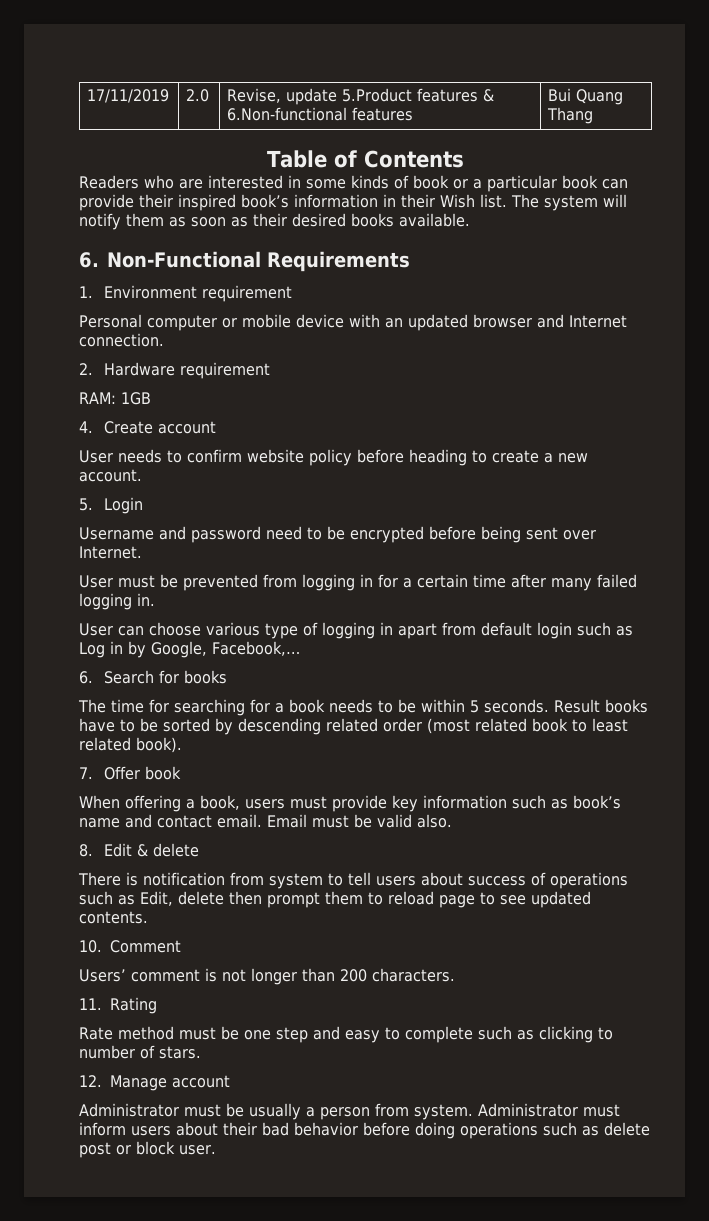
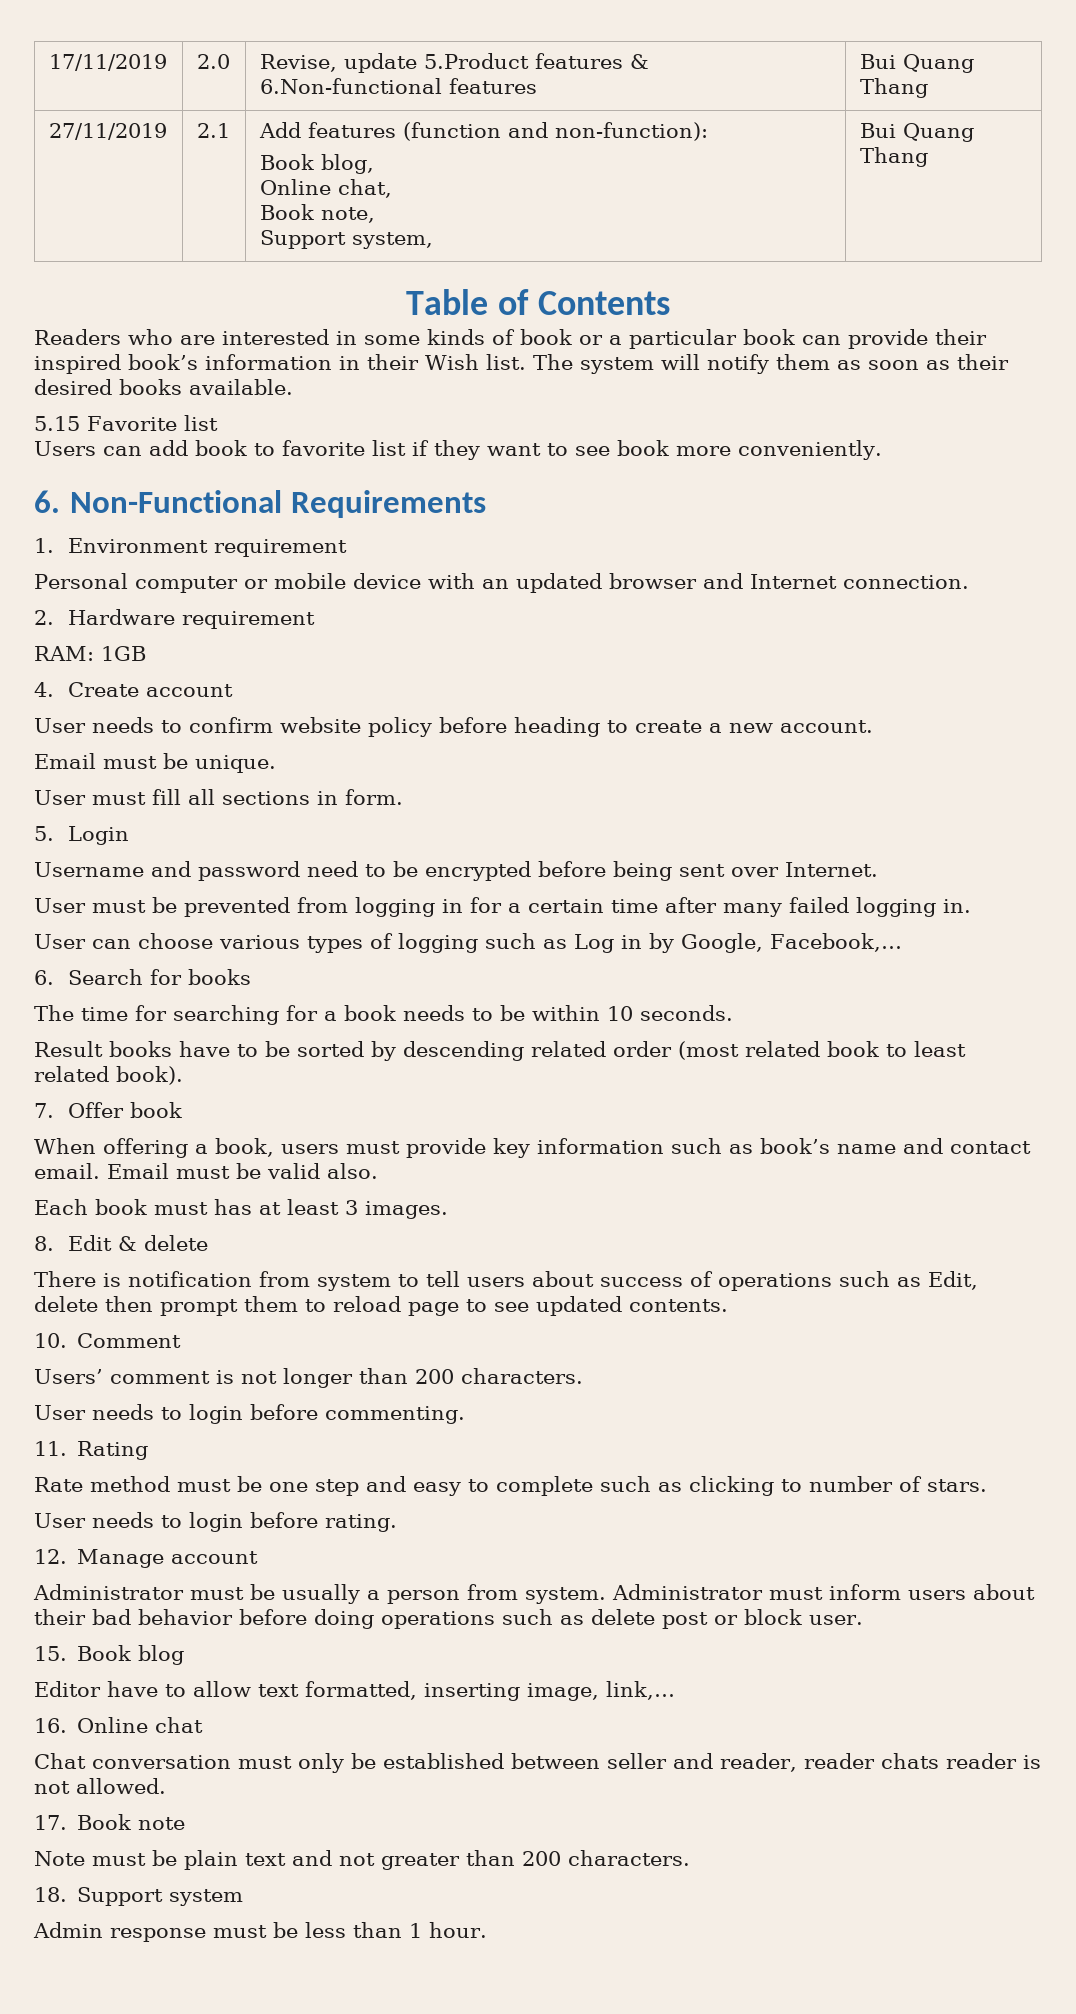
(594, 115) none -> [48,123,167,140] [196,123,230,138] [258,122,708,141] [259,154,374,174] [259,179,392,198] [259,204,375,223] [259,230,433,249] [859,123,974,142] [859,147,928,167] // 27/11/2019 | 2.1 | Add features (function and non-function): // Book blog, // Online chat, // Book note, // Support system, | Bui Quang Thang
(470, 220) none -> [34,415,218,431] [34,440,882,460] // 5.15 Favorite list // Users can add book to favorite list if they want to see book more conveniently.
(142, 475) none -> [34,753,276,773] [34,789,403,805] // Email must be unique. // User must fill all sections in form.
[265,623,298,639] type -> [307,936,363,953] types
[380,622,572,639] in apart from default login -> (478, 943) none
[470,700,479,713] 5 -> [607,1006,633,1021] 10
(549, 706) none -> (733, 1013) //
(452, 821) none -> [34,1199,448,1219] // Each book must has at least 3 images.
(455, 975) none -> [34,1404,465,1424] // User needs to login before commenting.
(201, 1052) none -> [34,1512,397,1532] // User needs to login before rating.
(216, 1150) none -> [34,1645,185,1665] [34,1681,675,1701] [34,1717,204,1733] [34,1753,1041,1773] [34,1778,166,1794] [34,1814,186,1830] [34,1850,690,1870] [34,1887,244,1906] [33,1922,487,1942] // 15. Book blog // Editor have to allow text formatted, inserting image, link,… // 16. Online chat // Chat conversation must only be established between seller and reader, reader chats reader is not allowed. // 17. Book note // Note must be plain text and not greater than 200 characters. // 18. Support system // Admin response must be less than 1 hour.

